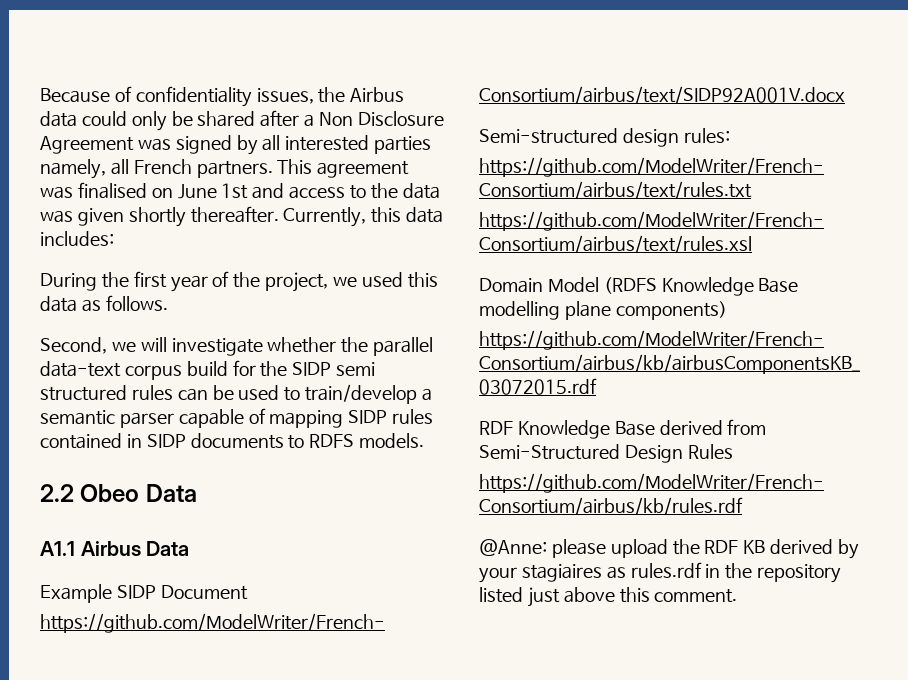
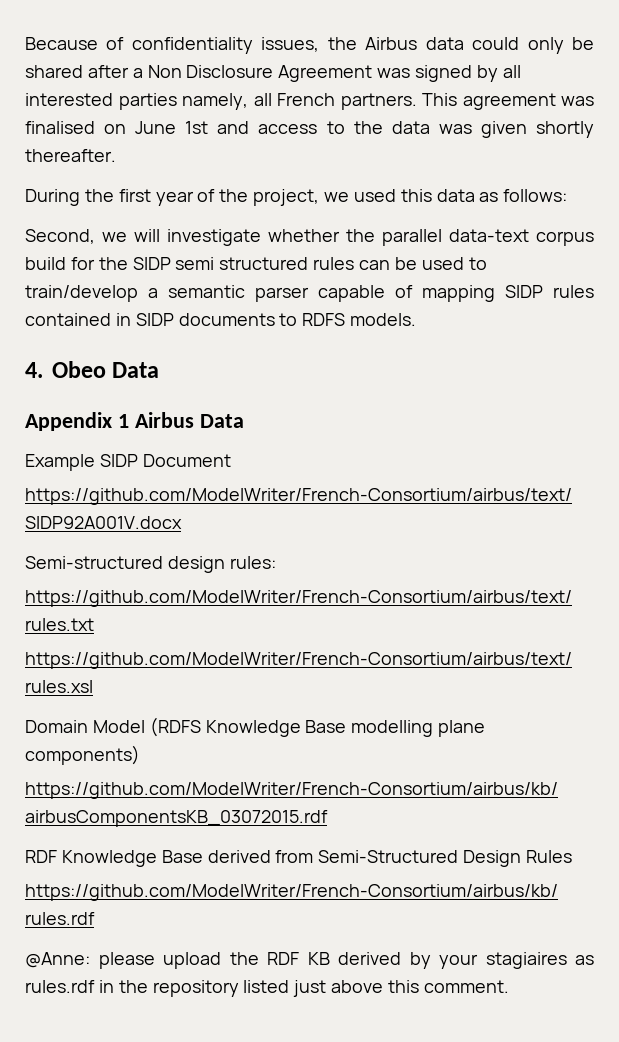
[283,207,444,227] [40,231,114,246] Currently, this data includes: -> (116, 155) none
[105,295,168,311] follows. -> [503,189,568,202] follows:
[40,484,74,502] 2.2 -> [25,362,43,378] 4.
[40,541,75,556] A1.1 -> [25,412,129,431] Appendix 1

